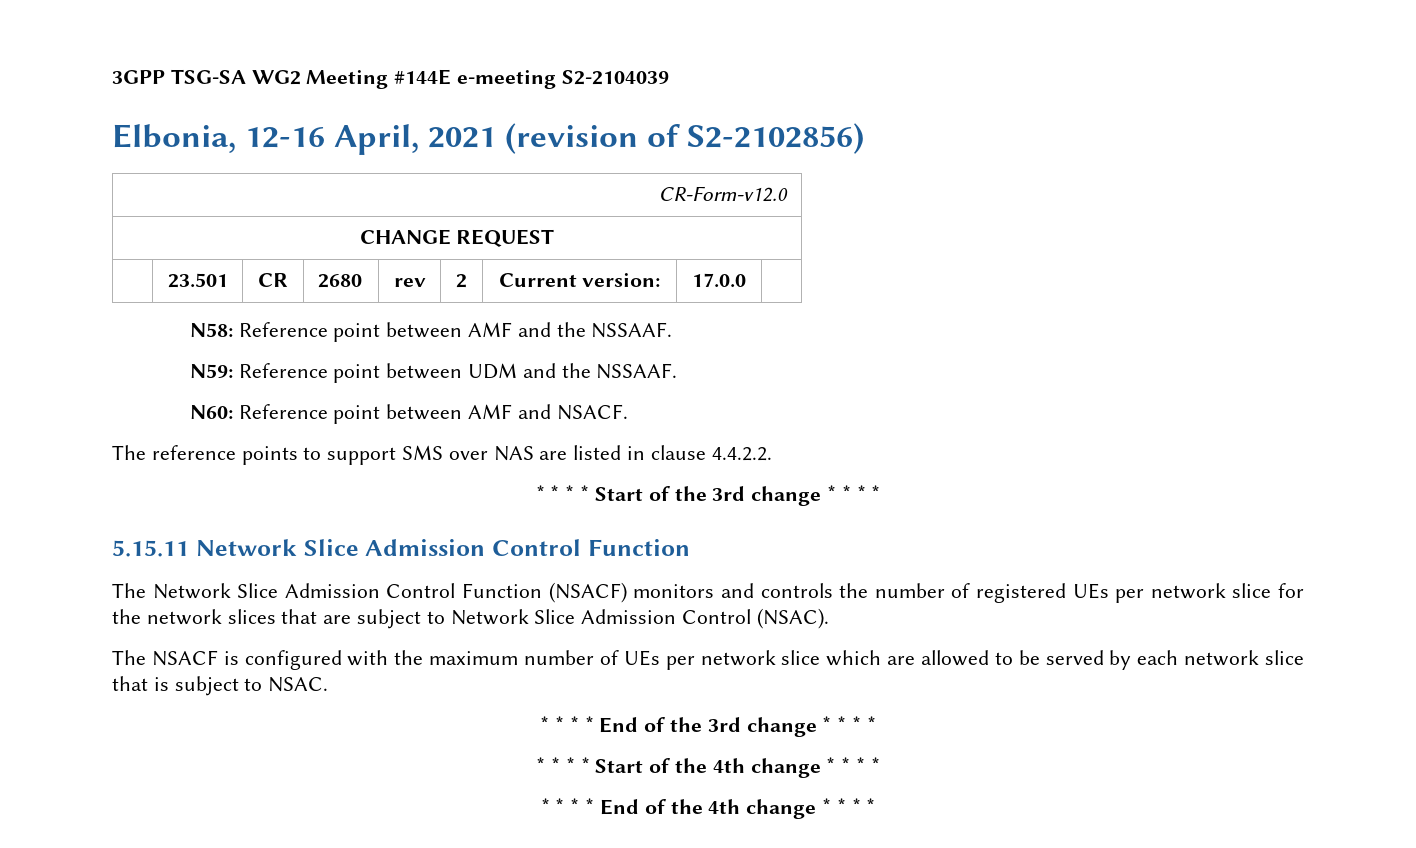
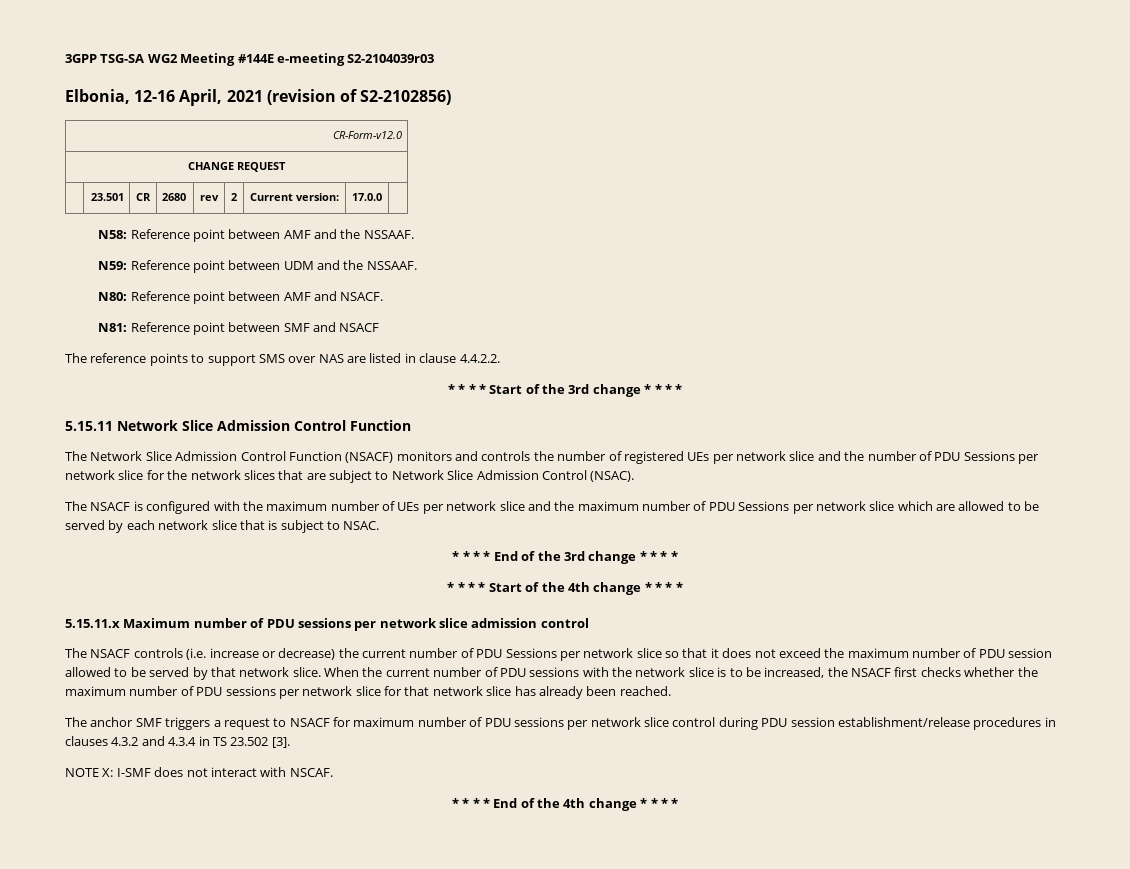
[561,70,669,85] S2-2104039 -> [347,54,435,63] S2-2104039r03
[189,405,233,419] N60: -> [98,292,128,301] N80:
(628, 412) none -> [98,322,380,335] // N81: Reference point between SMF and NSACF
(1272, 590) none -> [817,451,1039,464] [65,470,144,480] and the number of PDU Sessions per network slice
(821, 657) none -> [527,501,895,514] and the maximum number of PDU Sessions per network slice
(880, 765) none -> [65,618,589,631] [65,648,1053,661] [65,667,1038,680] [65,686,671,699] [65,717,1056,730] [65,736,290,748] [65,767,333,777] // 5.15.11.x Maximum number of PDU sessions per network slice admission control // The NSACF controls (i.e. increase or decrease) the current number of PDU Sessions per network slice so that it does not exceed the maximum number of PDU session allowed to be served by that network slice. When the current number of PDU sessions with the network slice is to be increased, the NSACF first checks whether the maximum number of PDU sessions per network slice for that network slice has already been reached. // The anchor SMF triggers a request to NSACF for maximum number of PDU sessions per network slice control during PDU session establishment/release procedures in clauses 4.3.2 and 4.3.4 in TS 23.502 [3]. // NOTE X: I-SMF does not interact with NSCAF.

